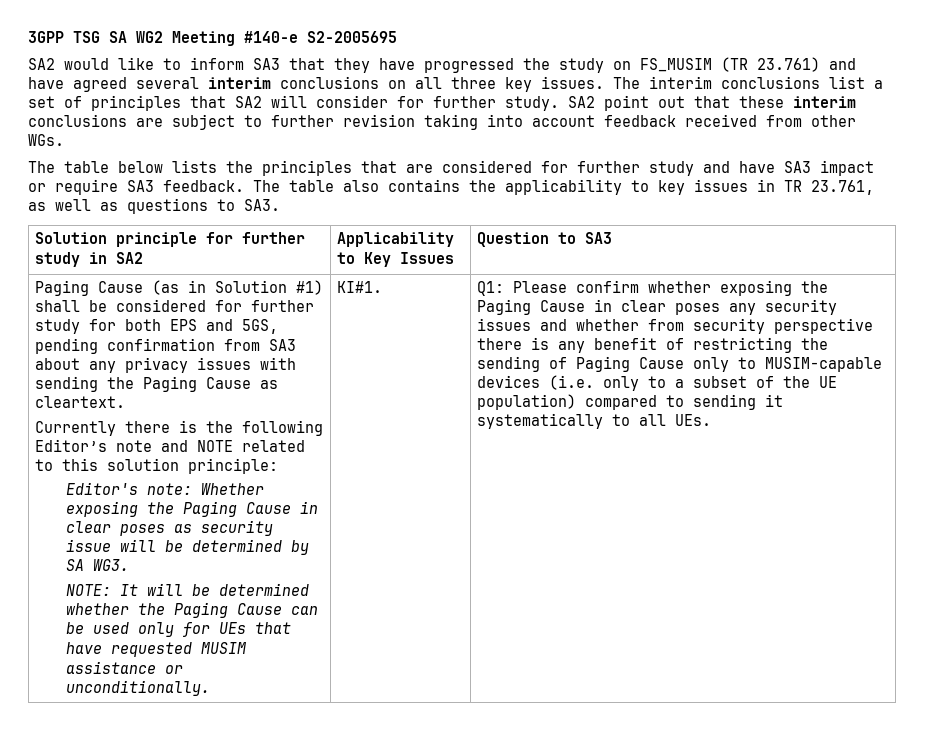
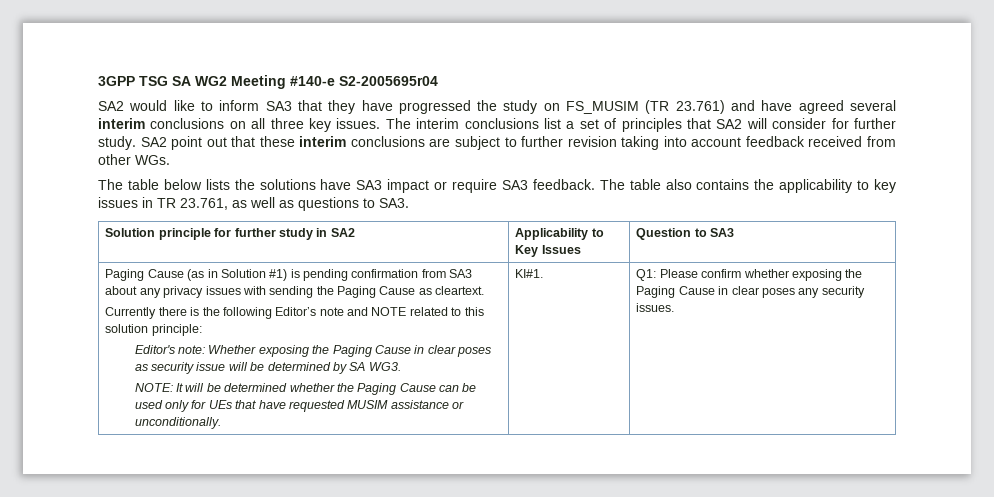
[307,31,397,43] S2-2005695 -> [339,76,438,86] S2-2005695r04
[262,160,730,176] principles that are considered for further study and -> [259,179,316,190] solutions
[35,299,315,312] [35,319,279,334] shall be considered for further study for both EPS and 5GS, -> [290,269,300,278] is
[477,318,874,334] [477,337,829,353] [477,356,883,372] [477,375,838,391] [477,394,784,410] [477,413,712,429] issues and whether from security perspective there is any benefit of restricting the sending of Paging Cause only to MUSIM-capable devices (i.e. only to a subset of the UE population) compared to sending it systematically to all UEs. -> [636,303,675,312] issues.

